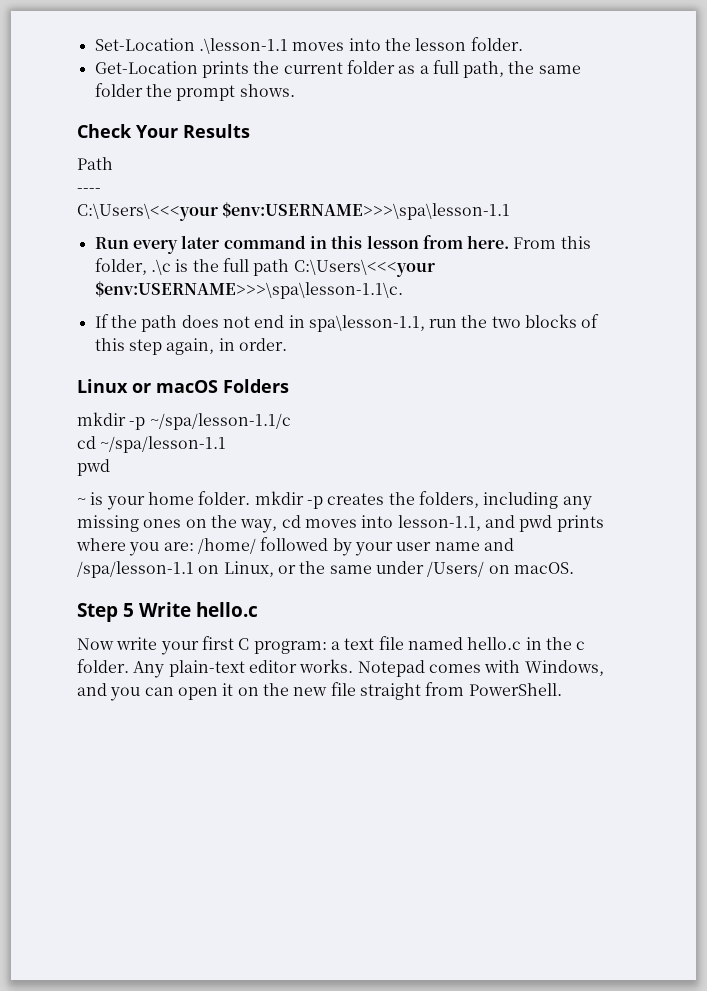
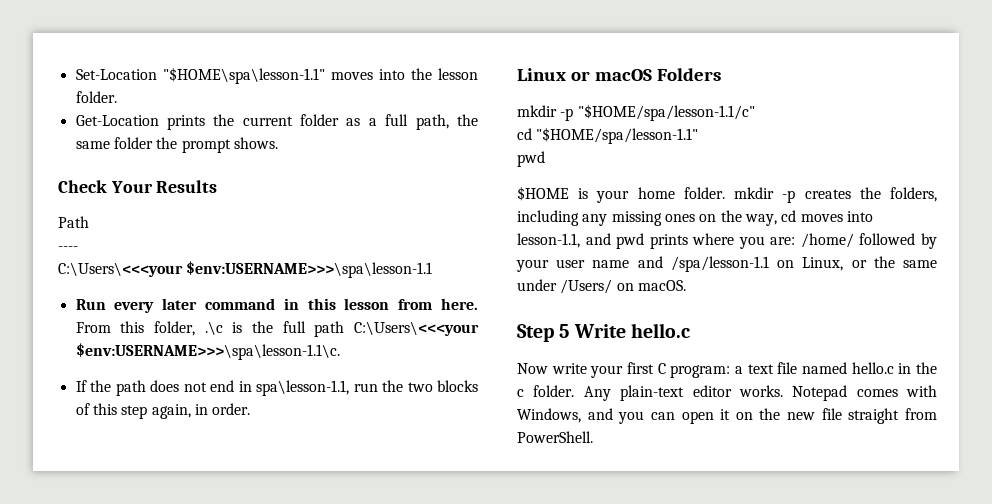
[198,38,288,54] .\lesson-1.1 -> [162,67,325,84] "$HOME\spa\lesson-1.1"
[149,413,291,430] [77,436,227,453] ~/spa/lesson-1.1/c // cd ~/spa/lesson-1.1 -> [577,104,755,121] [517,127,699,144] "$HOME/spa/lesson-1.1/c" // cd "$HOME/spa/lesson-1.1"
[77,498,86,505] ~ -> [517,186,569,201] $HOME

